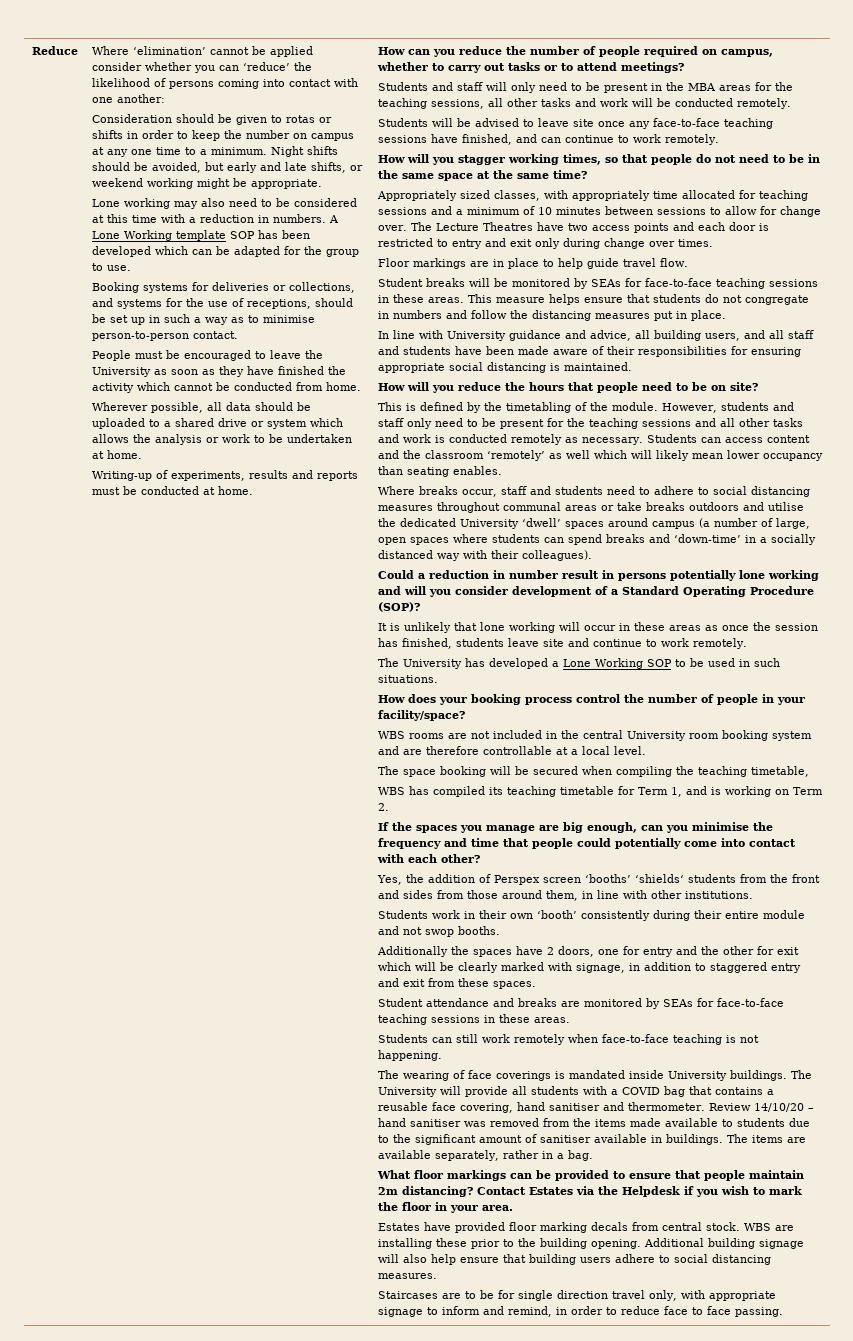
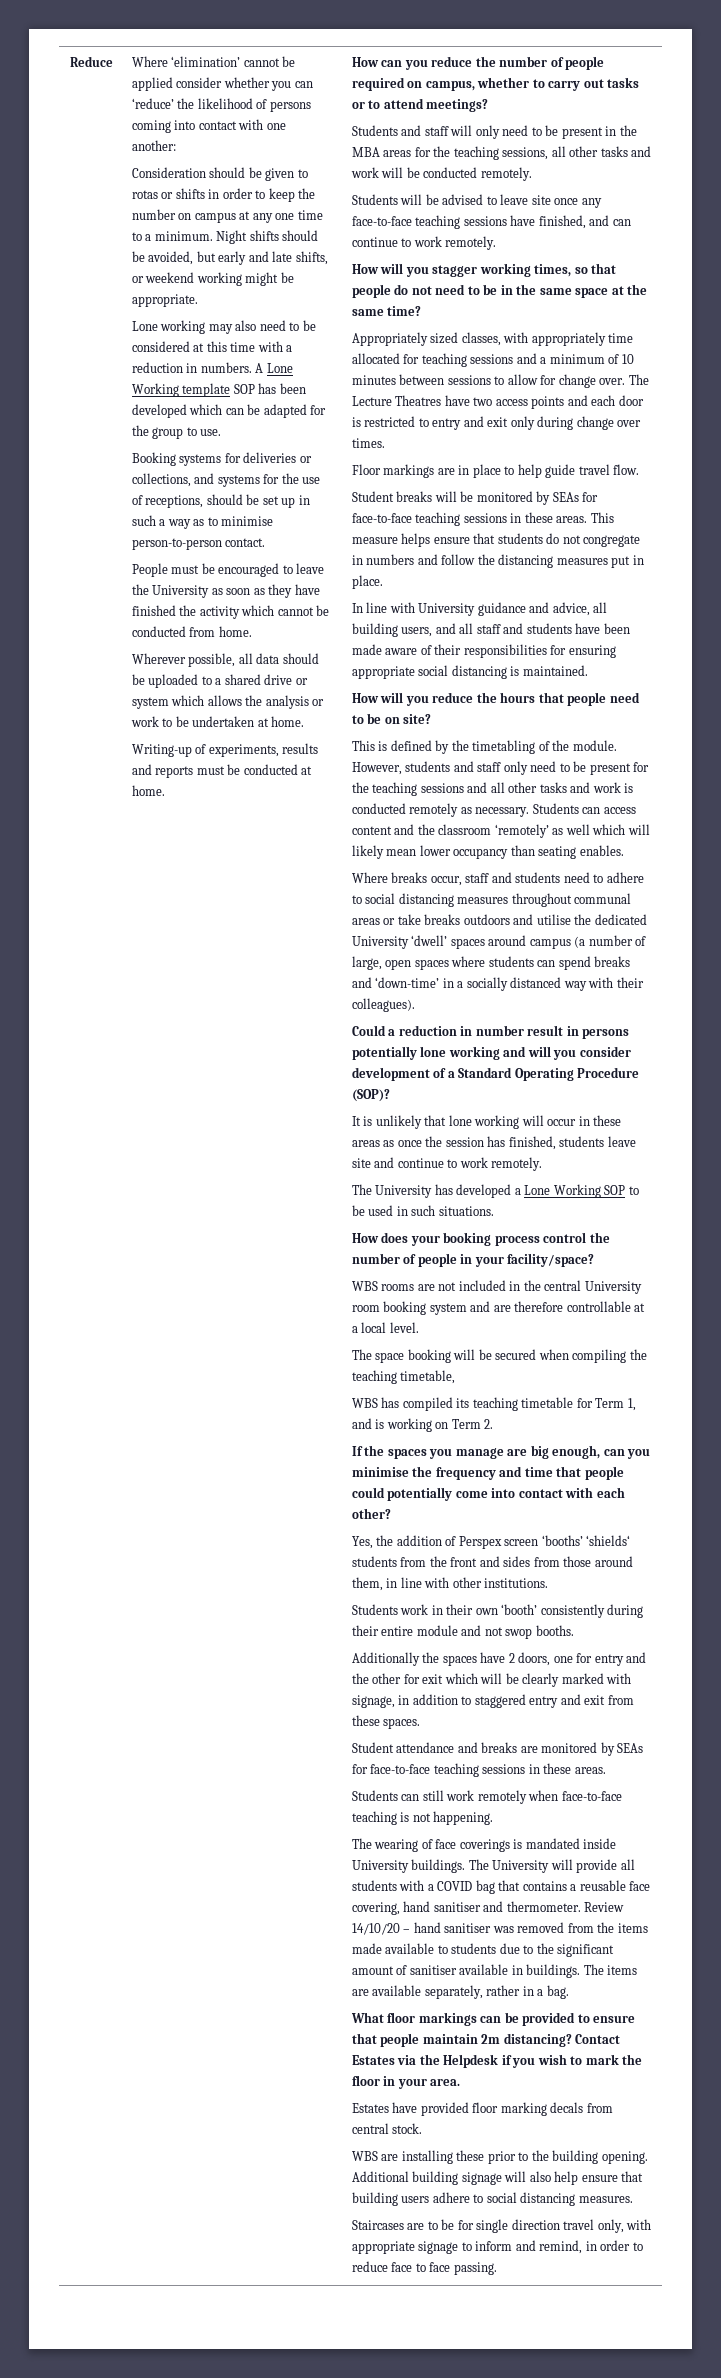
(741, 1226) none -> (423, 2128) //

